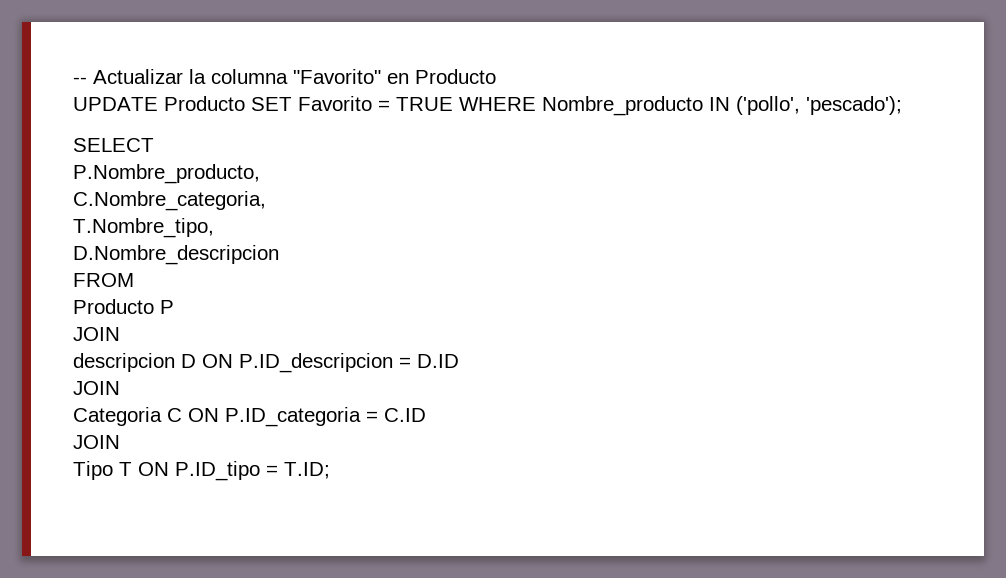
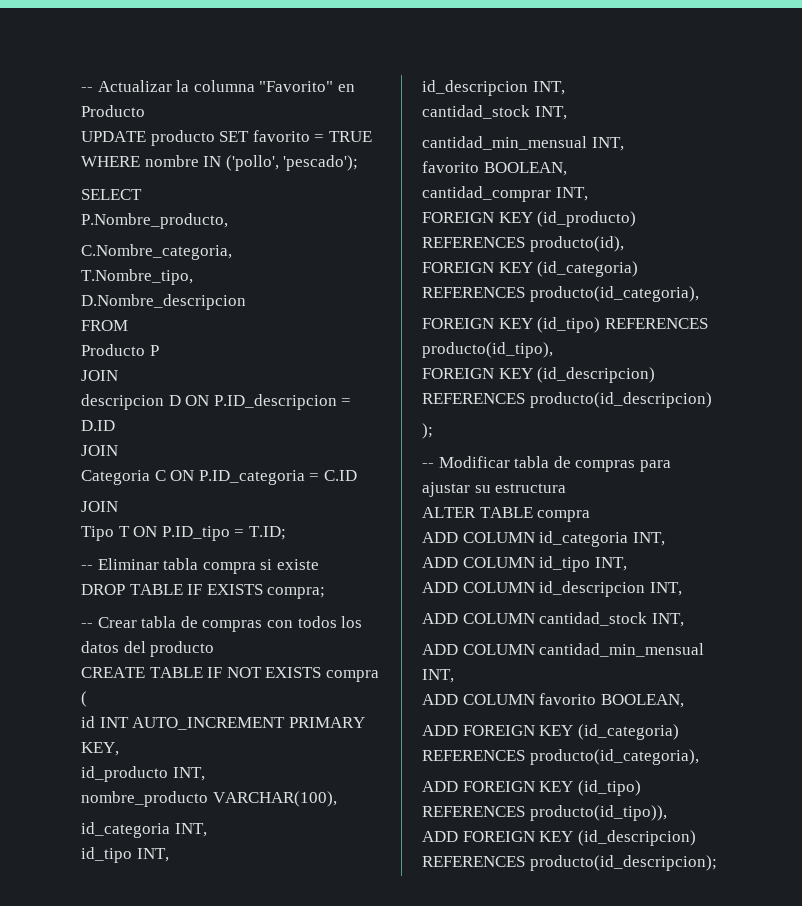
[164,96,372,111] Producto SET Favorito -> [150,130,310,146] producto SET favorito
[542,96,703,116] Nombre_producto -> [144,155,199,167] nombre
(330, 470) none -> [81,558,319,574] [81,584,326,599] [81,616,363,632] [81,641,215,657] [81,667,379,682] [81,691,87,707] [81,716,365,730] [81,742,119,756] [81,766,205,782] [81,791,337,807] [81,822,207,838] [81,847,169,863] [422,80,565,96] [422,105,567,120] [422,136,624,151] [422,161,567,176] [422,186,588,202] [422,211,637,227] [422,236,624,252] [422,261,639,277] [422,286,699,302] [422,317,708,333] [422,342,553,358] [422,367,656,383] [422,392,712,408] [422,423,433,439] [422,456,671,472] [422,482,567,497] [422,507,591,522] [422,531,665,547] [422,556,627,572] [422,581,682,597] [422,612,684,627] [422,643,705,657] [422,669,454,683] [422,693,684,708] [422,724,679,740] [422,749,699,765] [422,780,641,796] [422,805,667,821] [422,830,696,846] [422,855,717,871] // -- Eliminar tabla compra si existe // DROP TABLE IF EXISTS compra; // -- Crear tabla de compras con todos los datos del producto // CREATE TABLE IF NOT EXISTS compra ( // id INT AUTO_INCREMENT PRIMARY KEY, // id_producto INT, // nombre_producto VARCHAR(100), // id_categoria INT, // id_tipo INT, // id_descripcion INT, // cantidad_stock INT, // cantidad_min_mensual INT, // favorito BOOLEAN, // cantidad_comprar INT, // FOREIGN KEY (id_producto) REFERENCES producto(id), // FOREIGN KEY (id_categoria) REFERENCES producto(id_categoria), // FOREIGN KEY (id_tipo) REFERENCES producto(id_tipo), // FOREIGN KEY (id_descripcion) REFERENCES producto(id_descripcion) // ); // -- Modificar tabla de compras para ajustar su estructura // ALTER TABLE compra // ADD COLUMN id_categoria INT, // ADD COLUMN id_tipo INT, // ADD COLUMN id_descripcion INT, // ADD COLUMN cantidad_stock INT, // ADD COLUMN cantidad_min_mensual INT, // ADD COLUMN favorito BOOLEAN, // ADD FOREIGN KEY (id_categoria) REFERENCES producto(id_categoria), // ADD FOREIGN KEY (id_tipo) REFERENCES producto(id_tipo)), // ADD FOREIGN KEY (id_descripcion) REFERENCES producto(id_descripcion);

